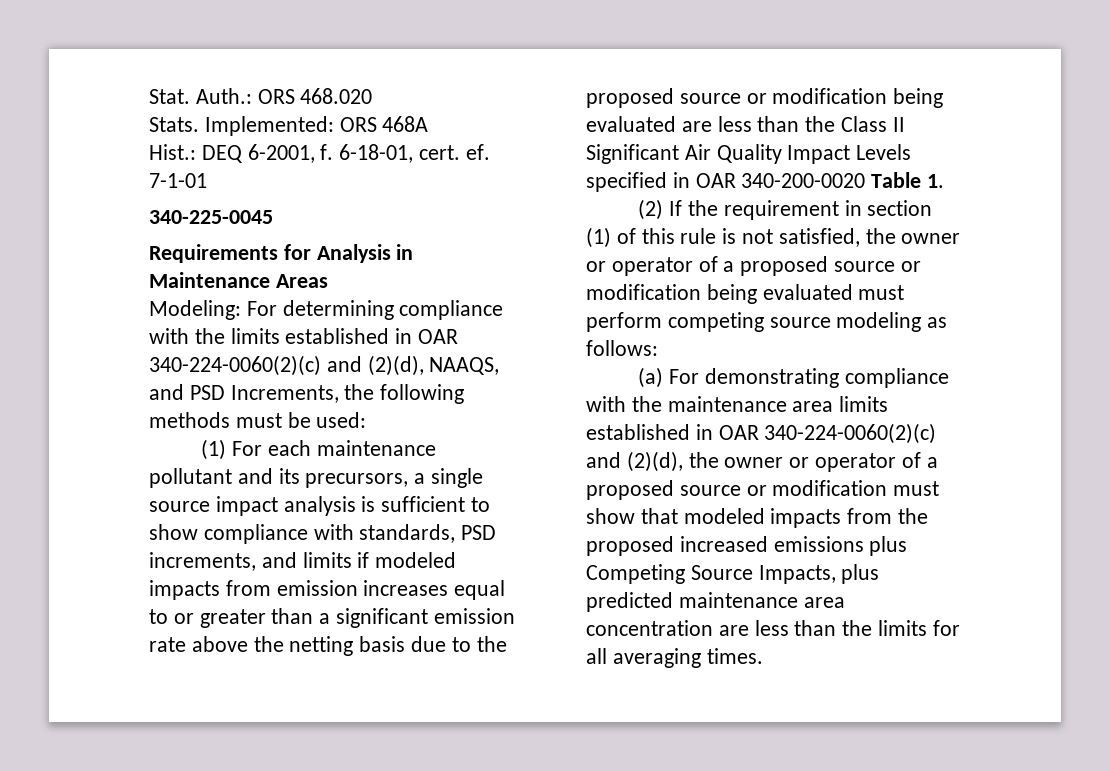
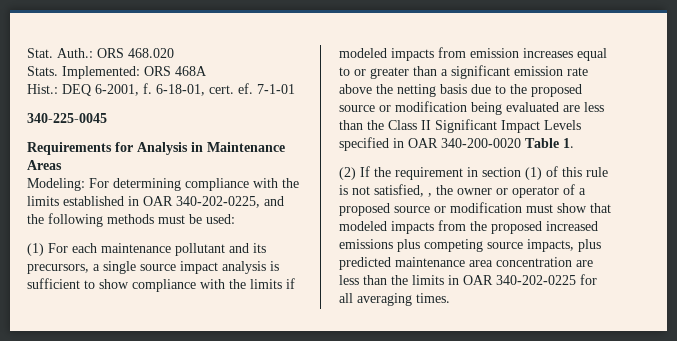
[149,355,500,376] [149,384,339,403] 340-224-0060(2)(c) and (2)(d), NAAQS, and PSD Increments, -> [176,196,284,208] 340-202-0225, and
[359,524,497,543] [149,552,297,571] standards, PSD increments, and -> [229,279,246,289] the
[684,144,782,164] Air Quality -> (497, 126) none
[865,228,961,244] [586,256,921,276] [586,284,905,304] [586,312,948,332] [586,340,658,356] [638,367,949,388] [586,396,889,412] [586,423,937,444] [586,451,683,472] the owner or operator of a proposed source or modification being evaluated must perform competing source modeling as follows: // (a) For demonstrating compliance with the maintenance area limits established in OAR 340-224-0060(2)(c) and (2)(d), -> [428,193,432,197] ,
[586,564,836,584] Competing Source Impacts, -> [424,239,574,252] competing source impacts,
(928, 628) none -> [448,275,576,285] in OAR 340-202-0225

